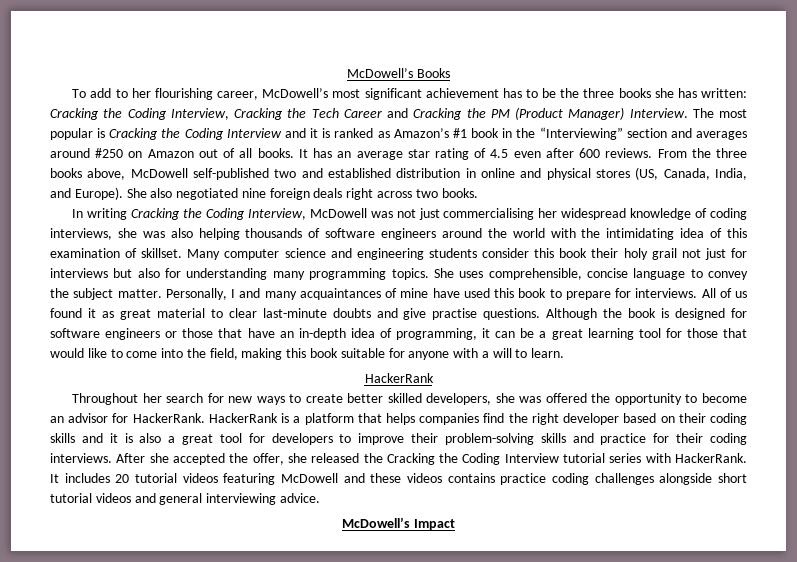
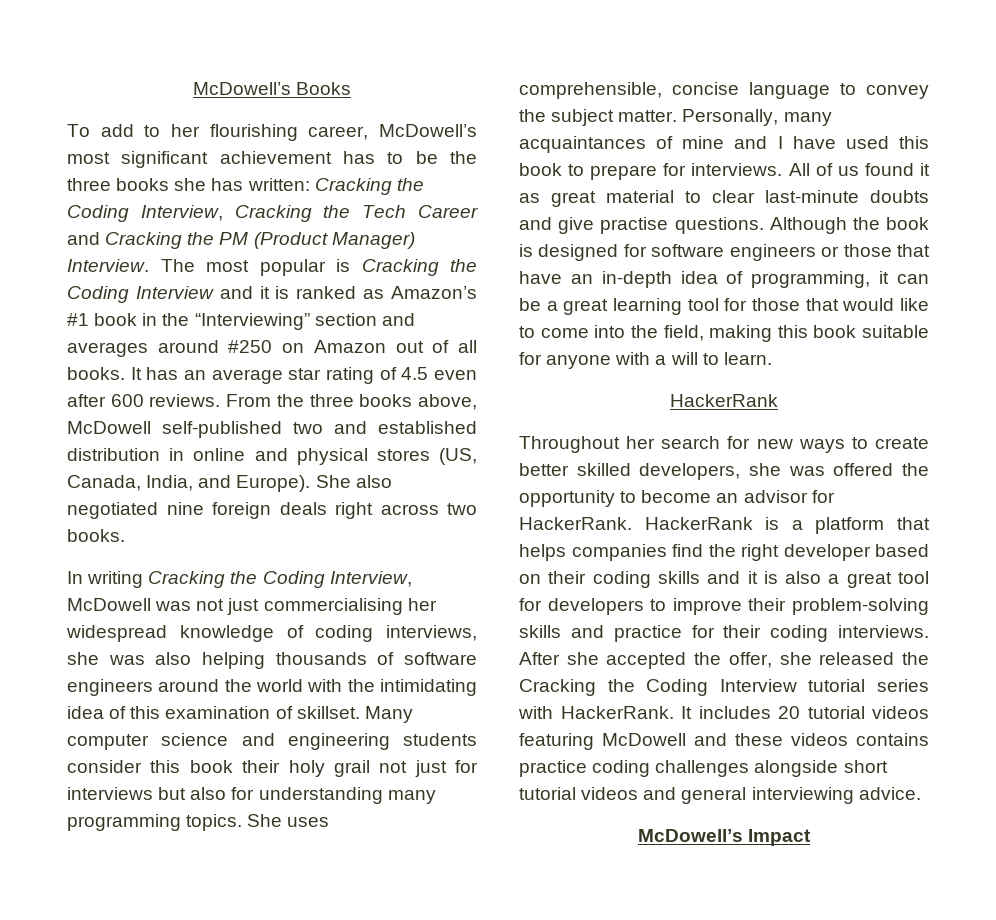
[231,288,261,298] I and -> (779, 117) none
(429, 293) none -> [734,136,783,149] and I

